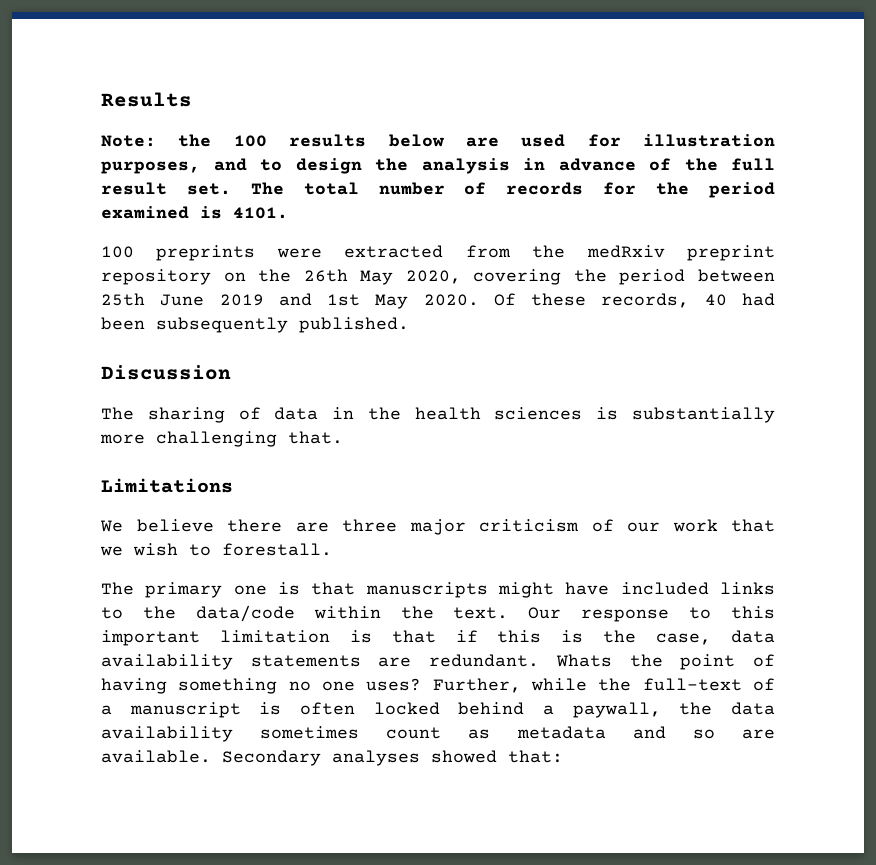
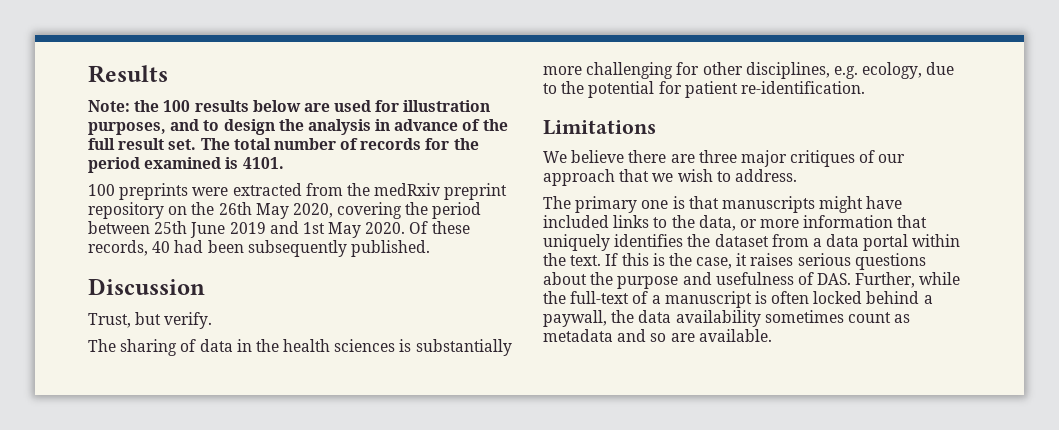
(231, 372) none -> [88,312,213,329] // Trust, but verify.
[288,431,343,444] that. -> [676,62,955,79] [543,81,865,98] for other disciplines, e.g. ecology, due to the potential for patient re-identification.
[479,519,579,532] criticism -> [790,150,856,167] critiques
[672,519,718,532] work -> [543,169,615,186] approach
[222,543,332,556] forestall. -> [734,169,797,182] address.
[195,605,776,622] [101,630,776,646] [101,654,775,670] [101,678,422,694] data/code within the text. Our response to this important limitation is that if this is the case, data availability statements are redundant. Whats the point of having something no one uses? -> [698,215,928,231] [543,234,961,251] [543,253,926,270] [543,272,852,289] data, or more information that uniquely identifies the dataset from a data portal within the text. If this is the case, it raises serious questions about the purpose and usefulness of DAS.
[222,750,563,766] Secondary analyses showed that: -> (772, 335) none

